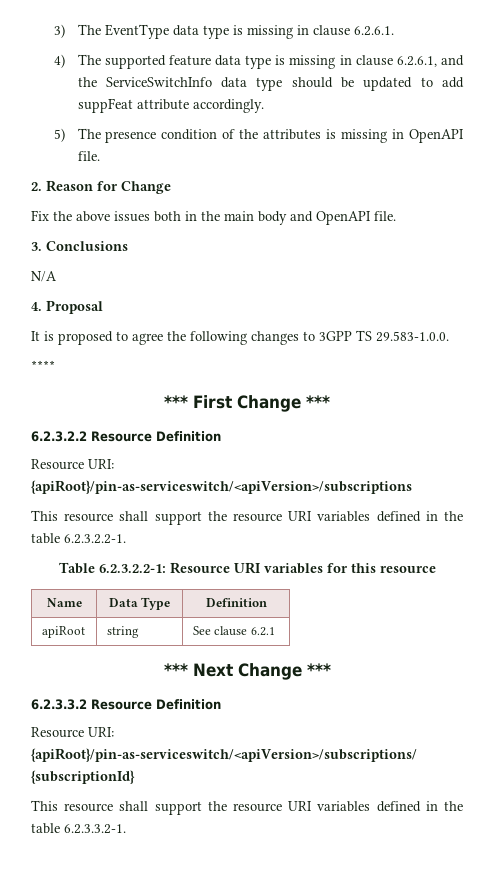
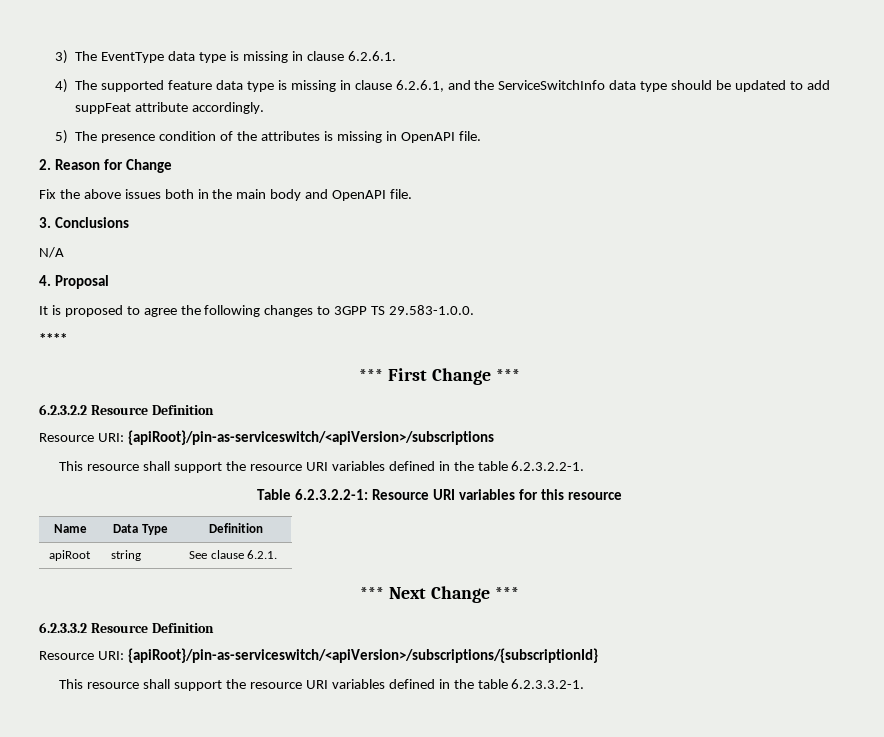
[251,627,276,636] 6.2.1 -> [247,550,278,559] 6.2.1.

